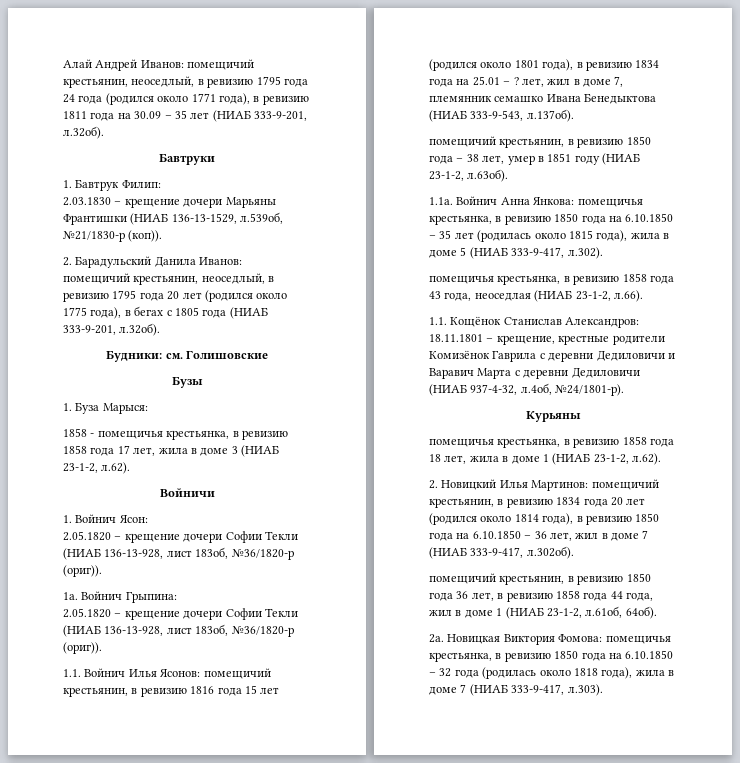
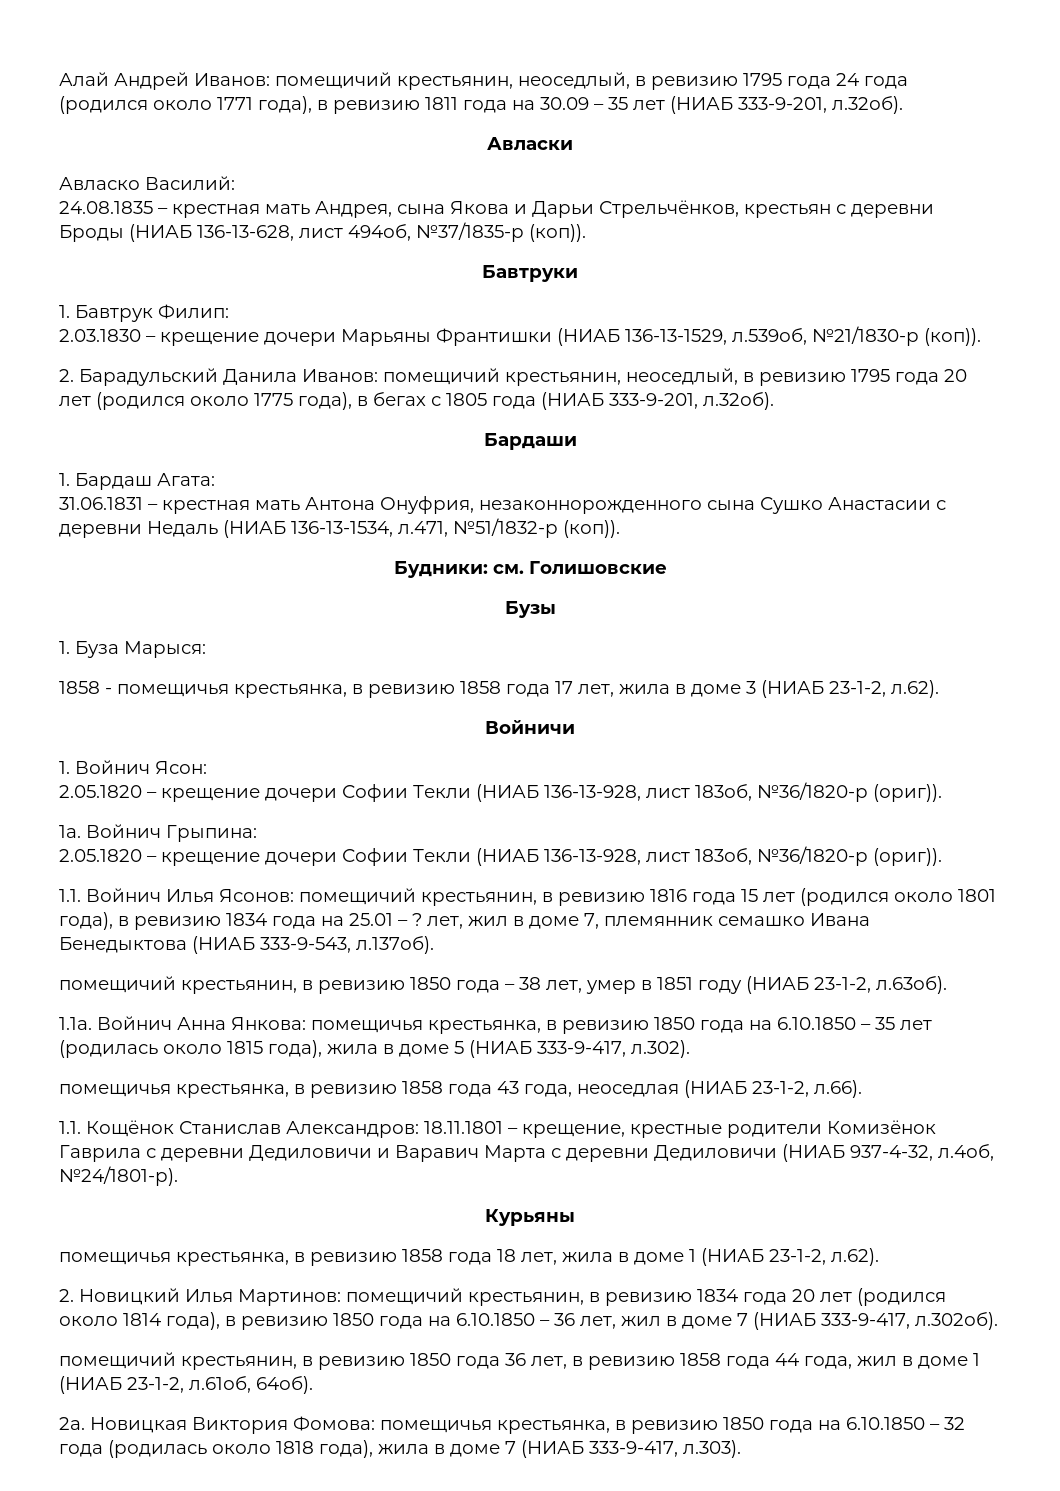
(104, 132) none -> [487,137,573,150] [59,176,235,190] [59,200,934,218] [59,222,586,242] // Авласки // Авласко Василий: // 24.08.1835 – крестная мать Андрея, сына Якова и Дарьи Стрельчёнков, крестьян с деревни Броды (НИАБ 136-13-628, лист 494об, №37/1835-р (коп)).
(161, 329) none -> [483,433,577,450] [59,473,215,490] [59,496,946,514] [59,518,620,538] // Бардаши // 1. Бардаш Агата: // 31.06.1831 – крестная мать Антона Онуфрия, незаконнорожденного сына Сушко Анастасии с деревни Недаль (НИАБ 136-13-1534, л.471, №51/1832-р (коп)).

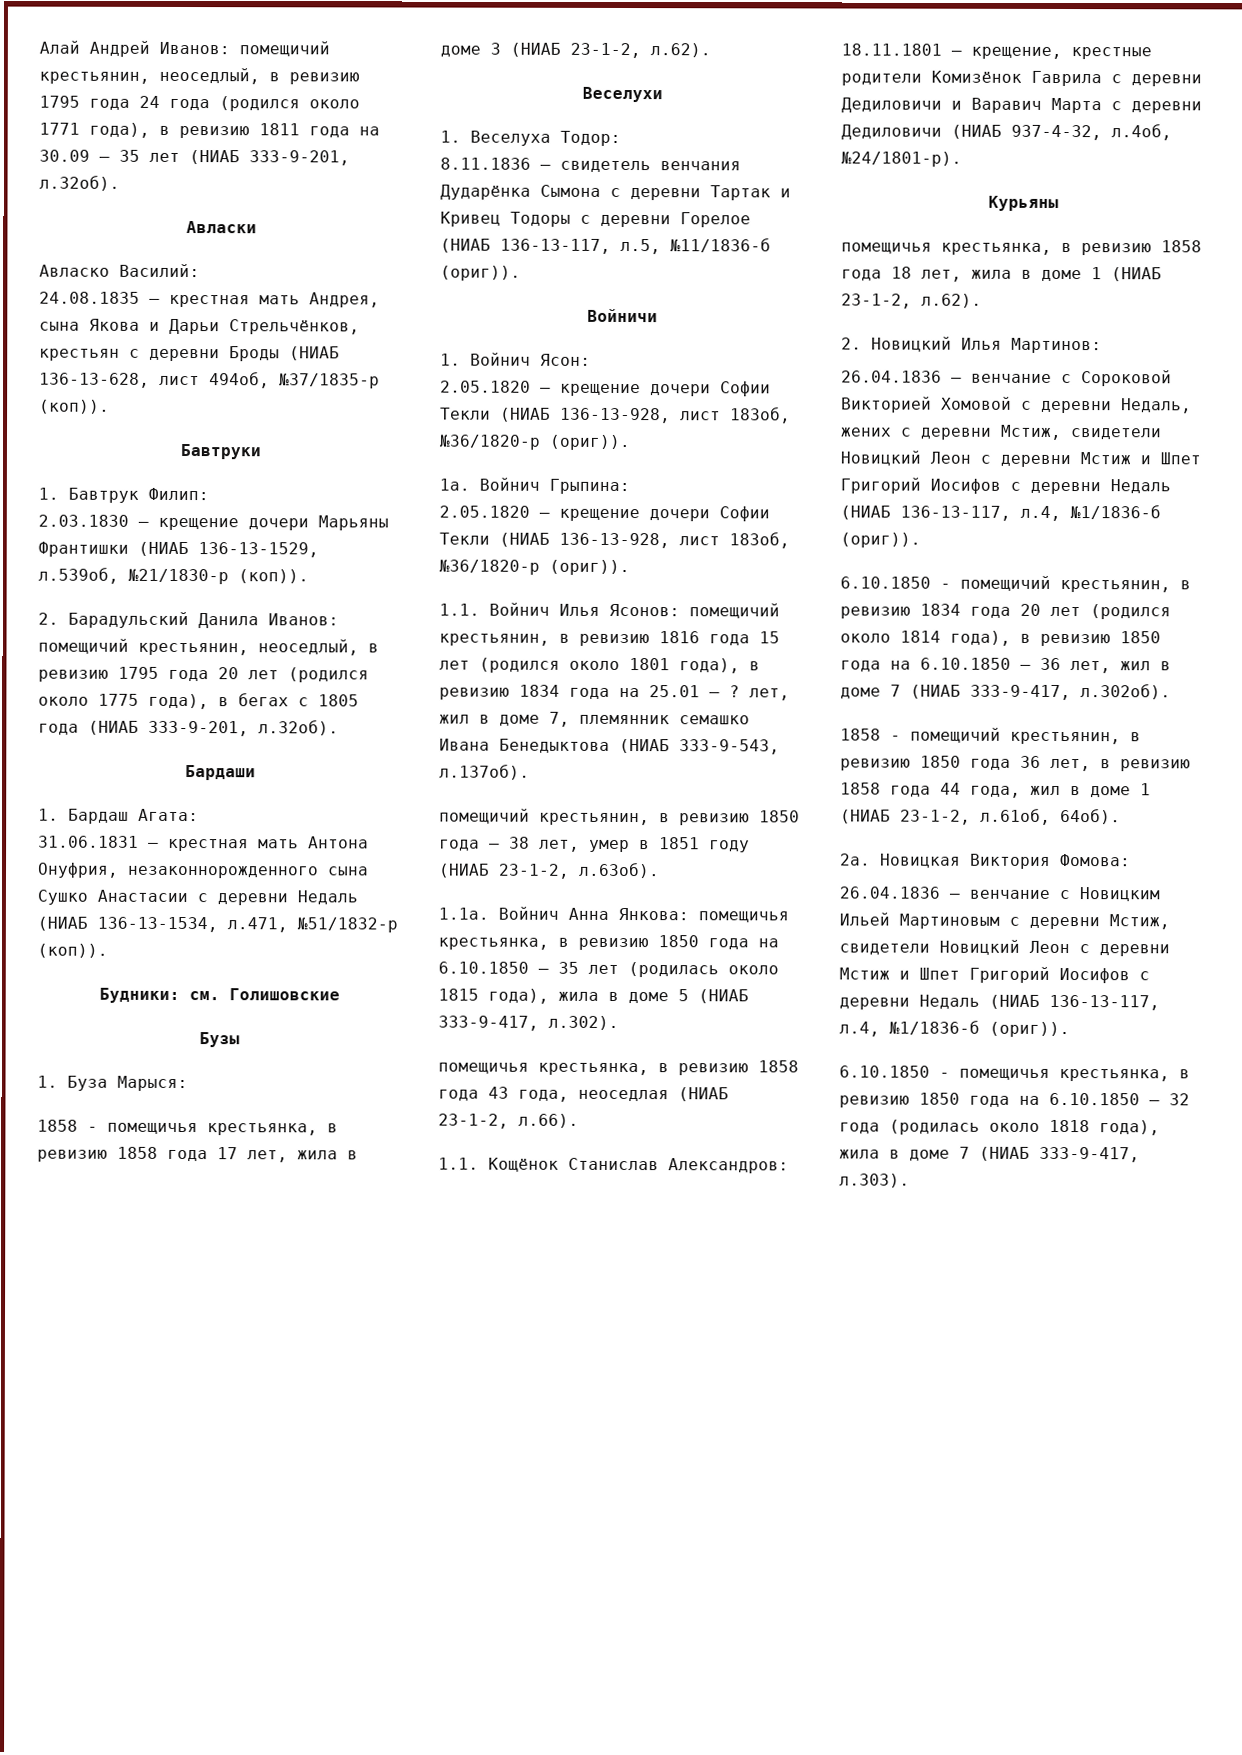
(939, 689) none -> [582,86,663,103] [440,130,621,146] [440,157,741,173] [440,184,791,201] [440,211,751,228] [440,238,771,255] [440,265,521,281] // Веселухи // 1. Веселуха Тодор: // 8.11.1836 – свидетель венчания Дударёнка Сымона с деревни Тартак и Кривец Тодоры с деревни Горелое (НИАБ 136-13-117, л.5, №11/1836-б (ориг)).
(341, 1297) none -> [841,370,1172,387] [841,396,1192,414] [841,424,1162,440] [840,450,1201,468] [840,477,1171,495] [840,505,1161,521] [840,532,921,548] [840,576,951,589] // 26.04.1836 – венчание с Сороковой Викторией Хомовой с деревни Недаль, жених с деревни Мстиж, свидетели Новицкий Леон с деревни Мстиж и Шпет Григорий Иосифов с деревни Недаль (НИАБ 136-13-117, л.4, №1/1836-б (ориг)). // 6.10.1850 -
(998, 1321) none -> [840,728,901,741] 1858 -
(375, 1423) none -> [839,886,1160,902] [839,912,1170,930] [839,939,1170,957] [839,966,1150,984] [839,994,1160,1011] [839,1020,1070,1038] [839,1065,950,1078] // 26.04.1836 – венчание с Новицким Ильей Мартиновым с деревни Мстиж, свидетели Новицкий Леон с деревни Мстиж и Шпет Григорий Иосифов с деревни Недаль (НИАБ 136-13-117, л.4, №1/1836-б (ориг)). // 6.10.1850 -

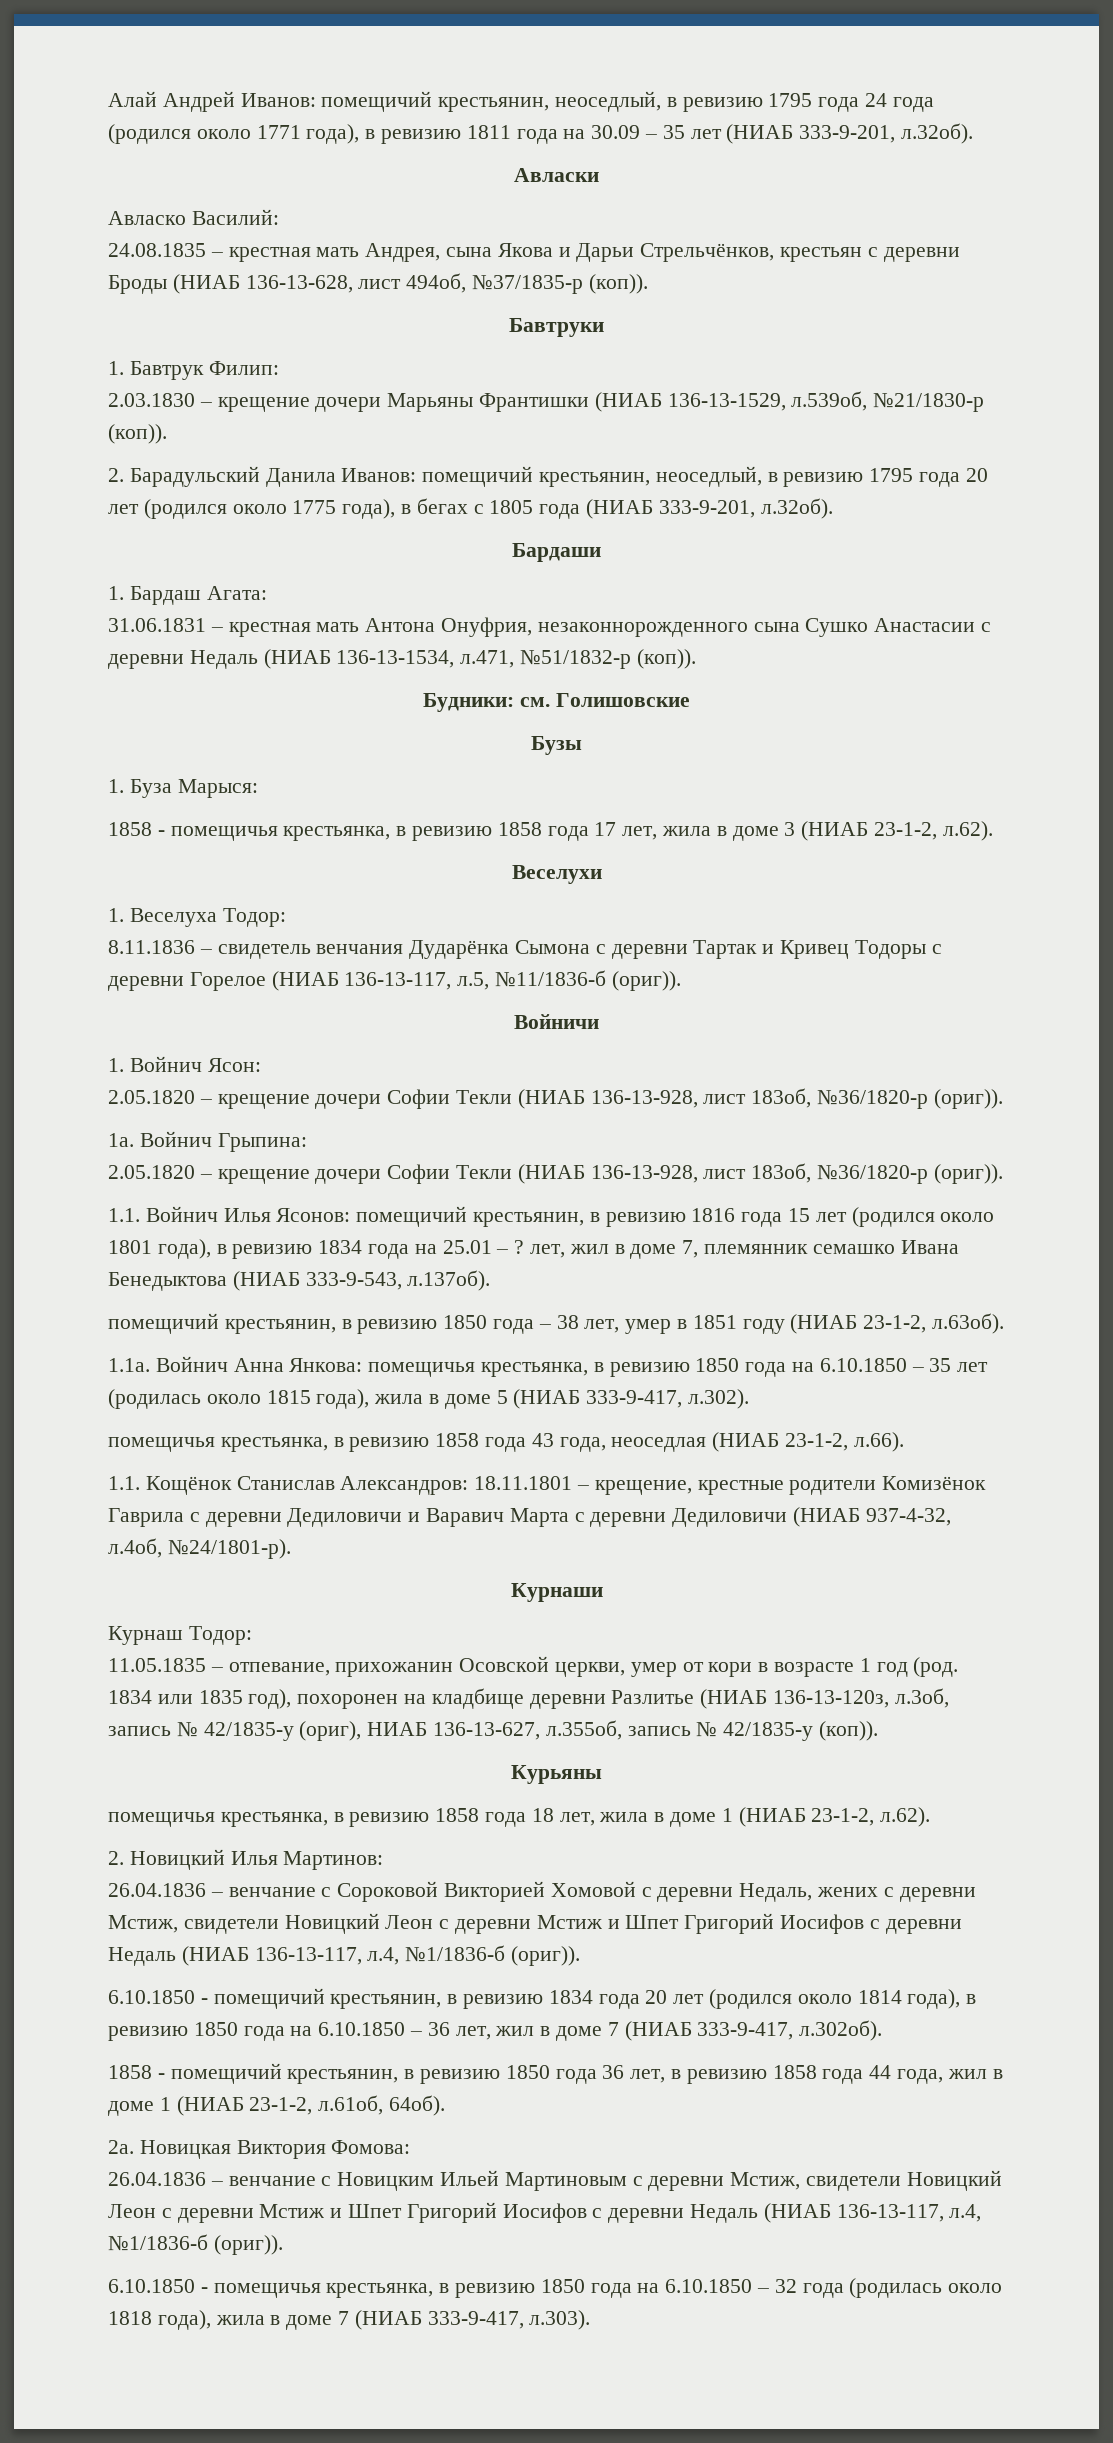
(962, 159) none -> [510,1583,603,1602] [108,1626,252,1645] [108,1656,959,1677] [108,1688,949,1709] [108,1720,879,1741] // Курнаши // Курнаш Тодор: // 11.05.1835 – отпевание, прихожанин Осовской церкви, умер от кори в возрасте 1 год (род. 1834 или 1835 год), похоронен на кладбище деревни Разлитье (НИАБ 136-13-120з, л.3об, запись № 42/1835-у (ориг), НИАБ 136-13-627, л.355об, запись № 42/1835-у (коп)).

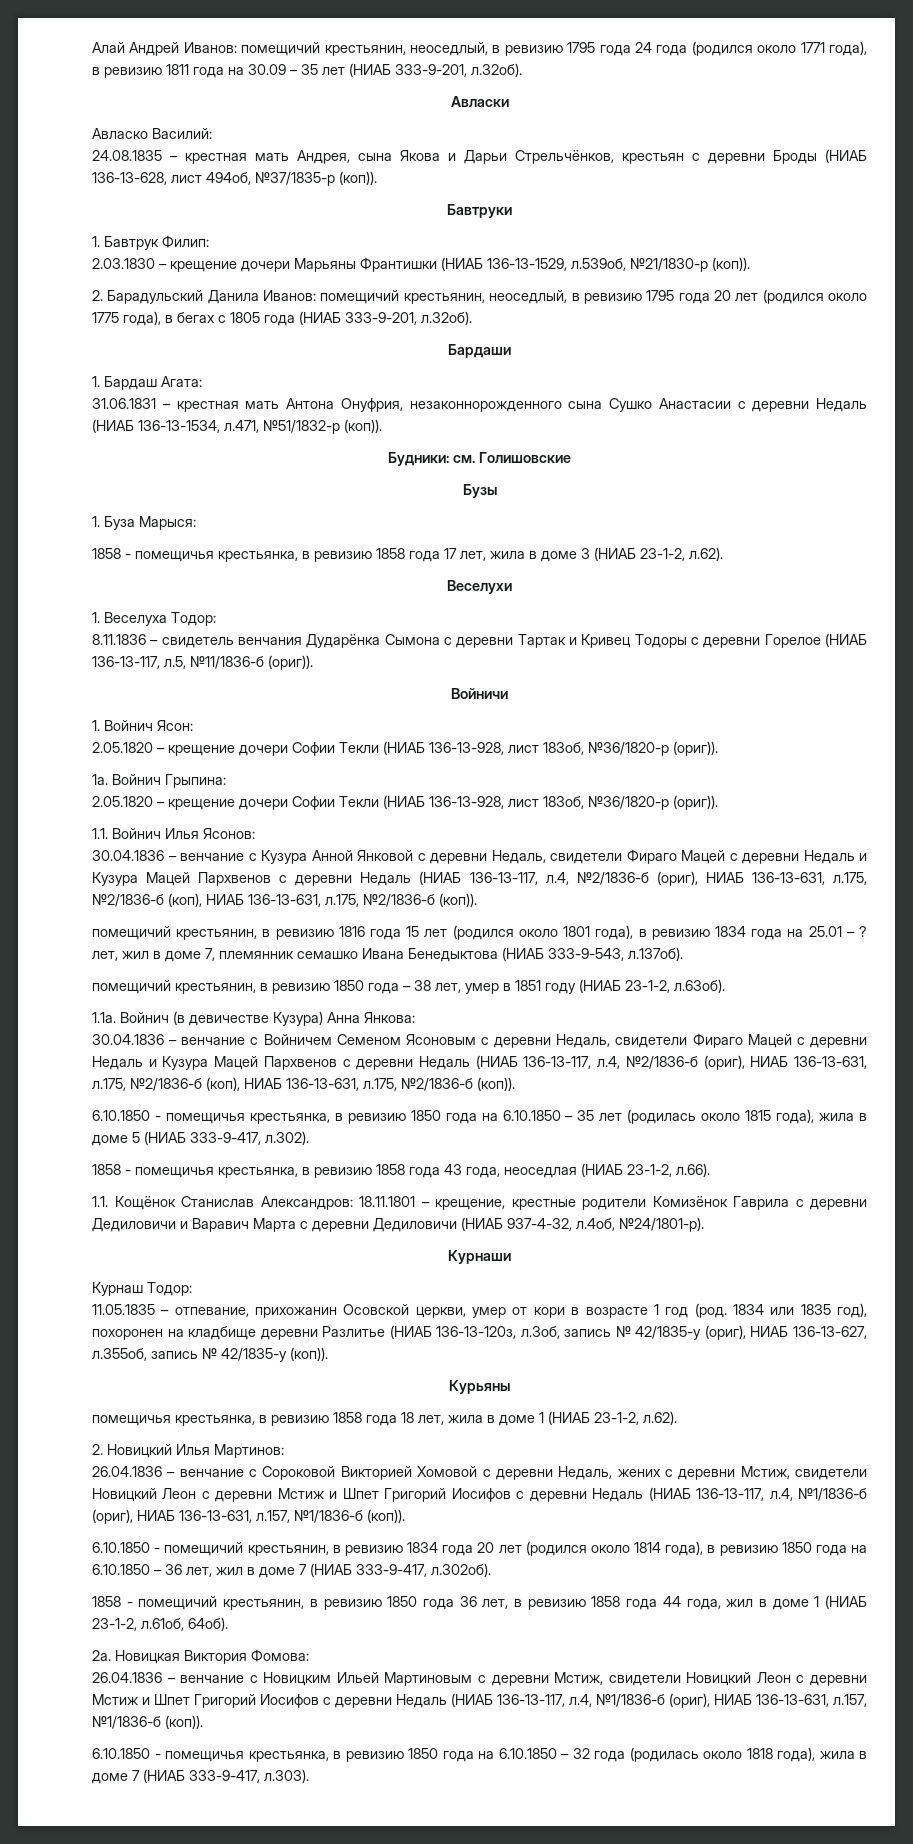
(351, 1215) none -> [92,849,867,864] [92,871,868,886] [92,893,477,907] // 30.04.1836 – венчание с Кузура Анной Янковой с деревни Недаль, свидетели Фираго Мацей с деревни Недаль и Кузура Мацей Пархвенов с деревни Недаль (НИАБ 136-13-117, л.4, №2/1836-б (ориг), НИАБ 136-13-631, л.175, №2/1836-б (коп), НИАБ 136-13-631, л.175, №2/1836-б (коп)). //
(228, 1364) none -> [173,1011,323,1026] (в девичестве Кузура)
(363, 1365) none -> [92,1033,867,1048] [92,1055,867,1070] [92,1077,515,1091] [92,1110,161,1121] // 30.04.1836 – венчание с Войничем Семеном Ясоновым с деревни Недаль, свидетели Фираго Мацей с деревни Недаль и Кузура Мацей Пархвенов с деревни Недаль (НИАБ 136-13-117, л.4, №2/1836-б (ориг), НИАБ 136-13-631, л.175, №2/1836-б (коп), НИАБ 136-13-631, л.175, №2/1836-б (коп)). // 6.10.1850 -
(750, 1399) none -> [92,1164,131,1175] 1858 -
[511,1946,581,1966] (ориг)). -> [92,1509,405,1524] (ориг), НИАБ 136-13-631, л.157, №1/1836-б (коп)).
[213,2235,283,2255] (ориг)). -> [669,1693,867,1708] [92,1715,203,1729] (ориг), НИАБ 136-13-631, л.157, №1/1836-б (коп)).

